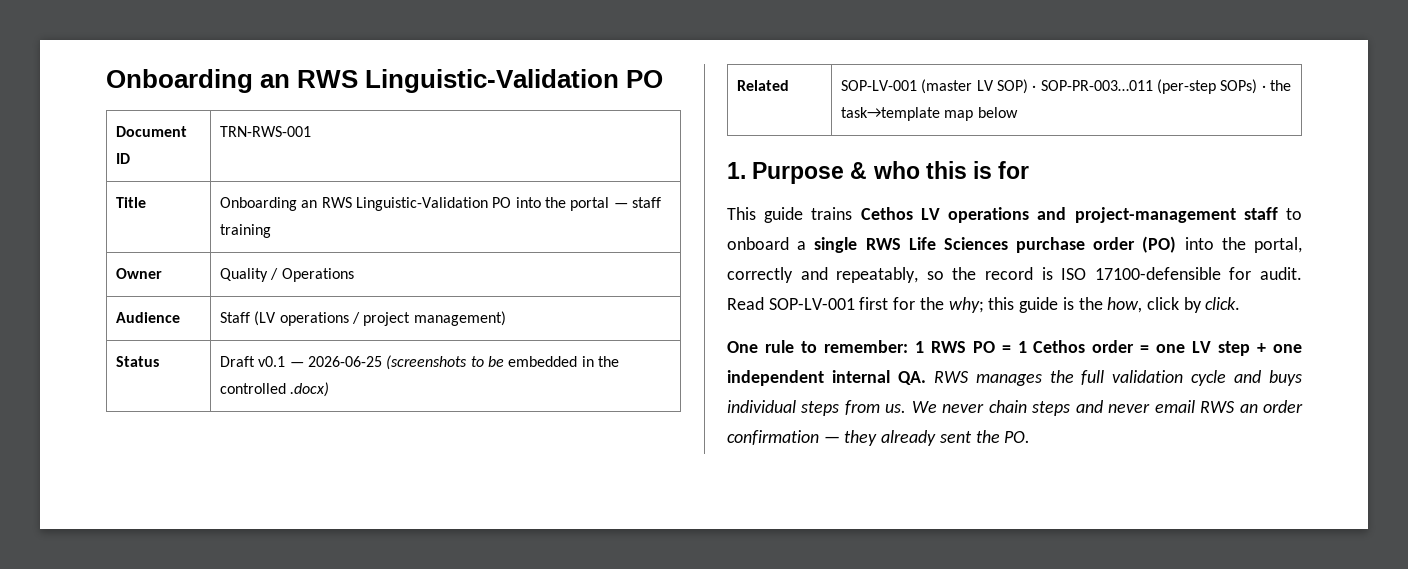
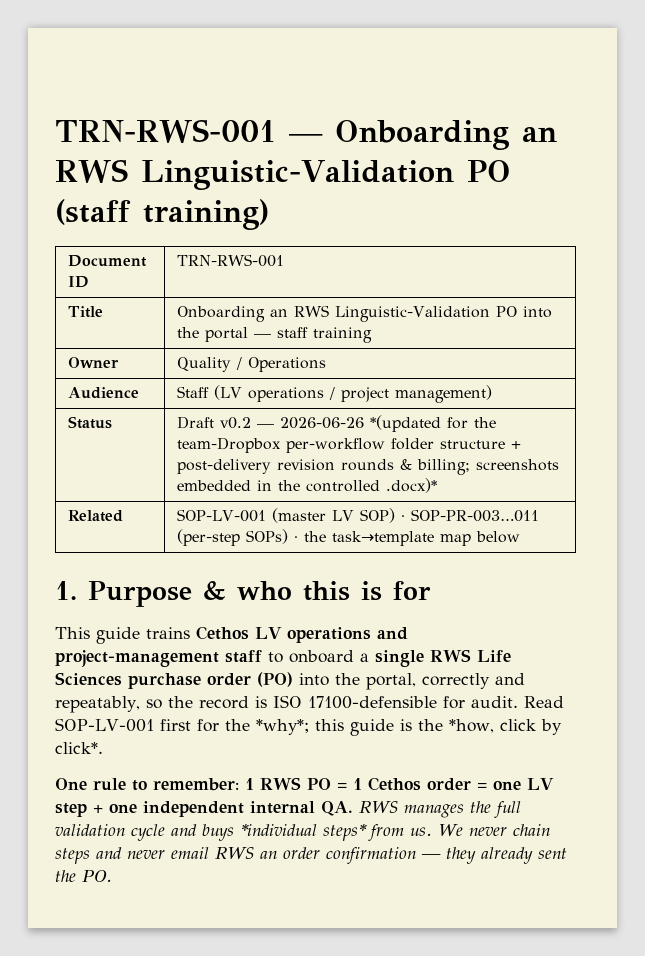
[106,69,664,93] Onboarding an RWS Linguistic-Validation PO -> [55,119,557,150] [55,159,511,190] [55,199,269,230] TRN-RWS-001 — Onboarding an RWS Linguistic-Validation PO (staff training)
[258,355,505,370] v0.1 — 2026-06-25 (screenshots to be -> [219,415,496,432] [176,437,521,453] [176,459,559,475] v0.2 — 2026-06-26 *(updated for the team-Dropbox per-workflow folder structure + post-delivery revision rounds & billing; screenshots
[290,382,330,397] .docx) -> [385,478,437,493] .docx)*
[948,297,984,313] why; -> [255,719,309,735] *why*;
[1107,297,1143,313] how, -> [448,719,494,733] *how,
[1205,297,1241,310] click. -> [55,742,103,754] click*.
[727,400,840,416] individual steps -> [240,824,367,841] *individual steps*

